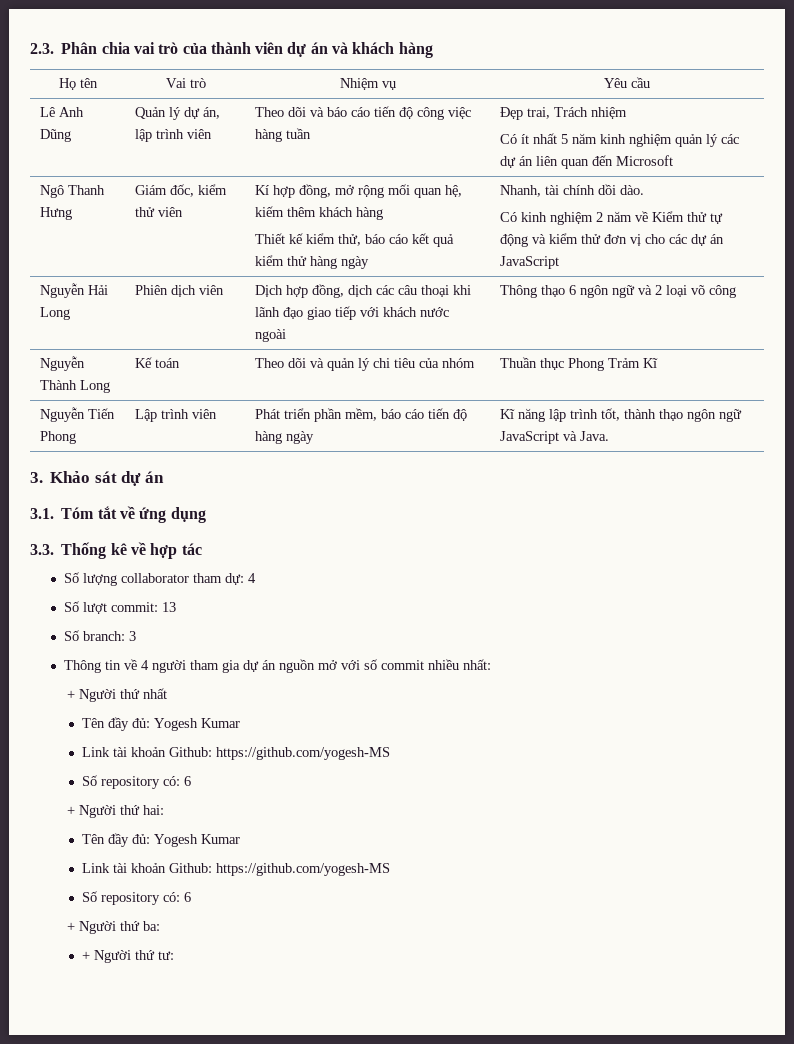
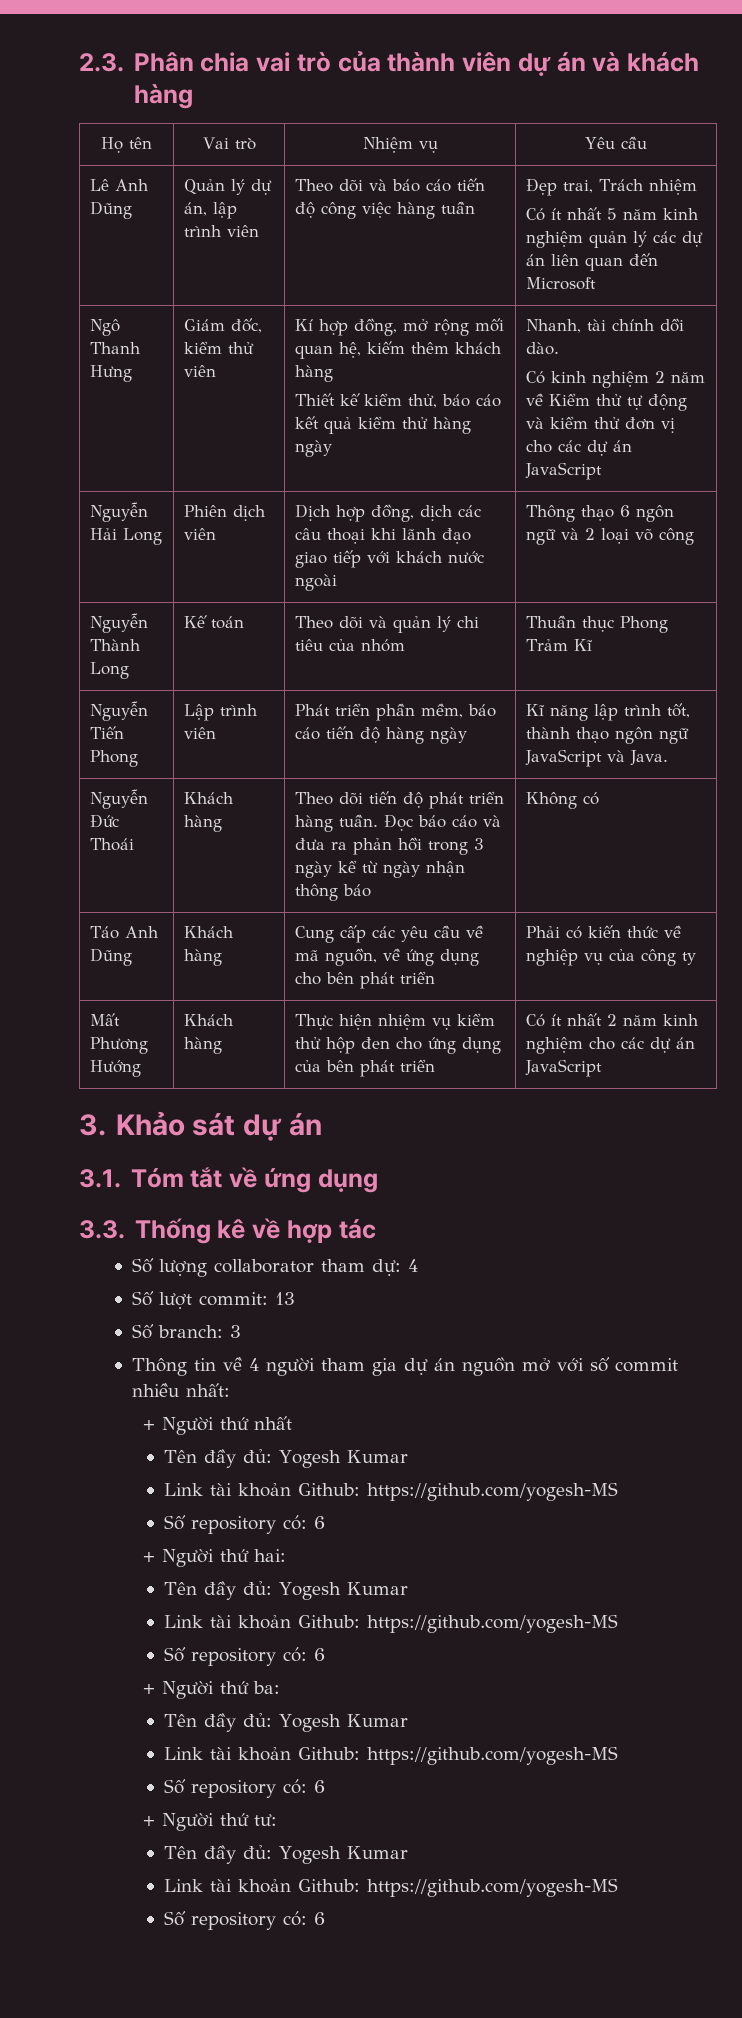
(610, 436) none -> [90,789,149,809] [90,814,120,828] [90,838,135,851] [184,792,234,804] [184,815,223,832] [295,791,505,809] [295,814,502,832] [295,837,485,855] [295,860,466,878] [295,884,372,901] [526,792,600,809] [90,926,159,939] [90,948,133,966] [184,926,234,938] [184,949,223,966] [295,925,485,943] [295,948,480,966] [295,971,436,989] [526,925,683,939] [526,949,697,966] [90,1013,121,1026] [90,1037,149,1054] [90,1060,142,1077] [184,1014,234,1026] [184,1037,223,1054] [295,1013,496,1030] [295,1037,502,1054] [295,1059,436,1077] [526,1013,699,1027] [526,1037,696,1054] [525,1059,603,1077] // Nguyễn Đức Thoái | Khách hàng | Theo dõi tiến độ phát triển hàng tuần. Đọc báo cáo và đưa ra phản hồi trong 3 ngày kể từ ngày nhận thông báo | Không có // Táo Anh Dũng | Khách hàng | Cung cấp các yêu cầu về mã nguồn, về ứng dụng cho bên phát triển | Phải có kiến thức về nghiệp vụ của công ty // Mất Phương Hướng | Khách hàng | Thực hiện nhiệm vụ kiểm thử hộp đen cho ứng dụng của bên phát triển | Có ít nhất 2 năm kinh nghiệm cho các dự án JavaScript
[82,950,175,963] + Người thứ tư: -> [163,1713,408,1732] [163,1746,618,1765] [163,1779,325,1798] [142,1813,277,1831] [163,1845,408,1864] [163,1878,618,1897] [163,1911,325,1930] Tên đầy đủ: Yogesh Kumar // Link tài khoản Github: https://github.com/yogesh-MS // Số repository có: 6 // + Người thứ tư: // Tên đầy đủ: Yogesh Kumar // Link tài khoản Github: https://github.com/yogesh-MS // Số repository có: 6

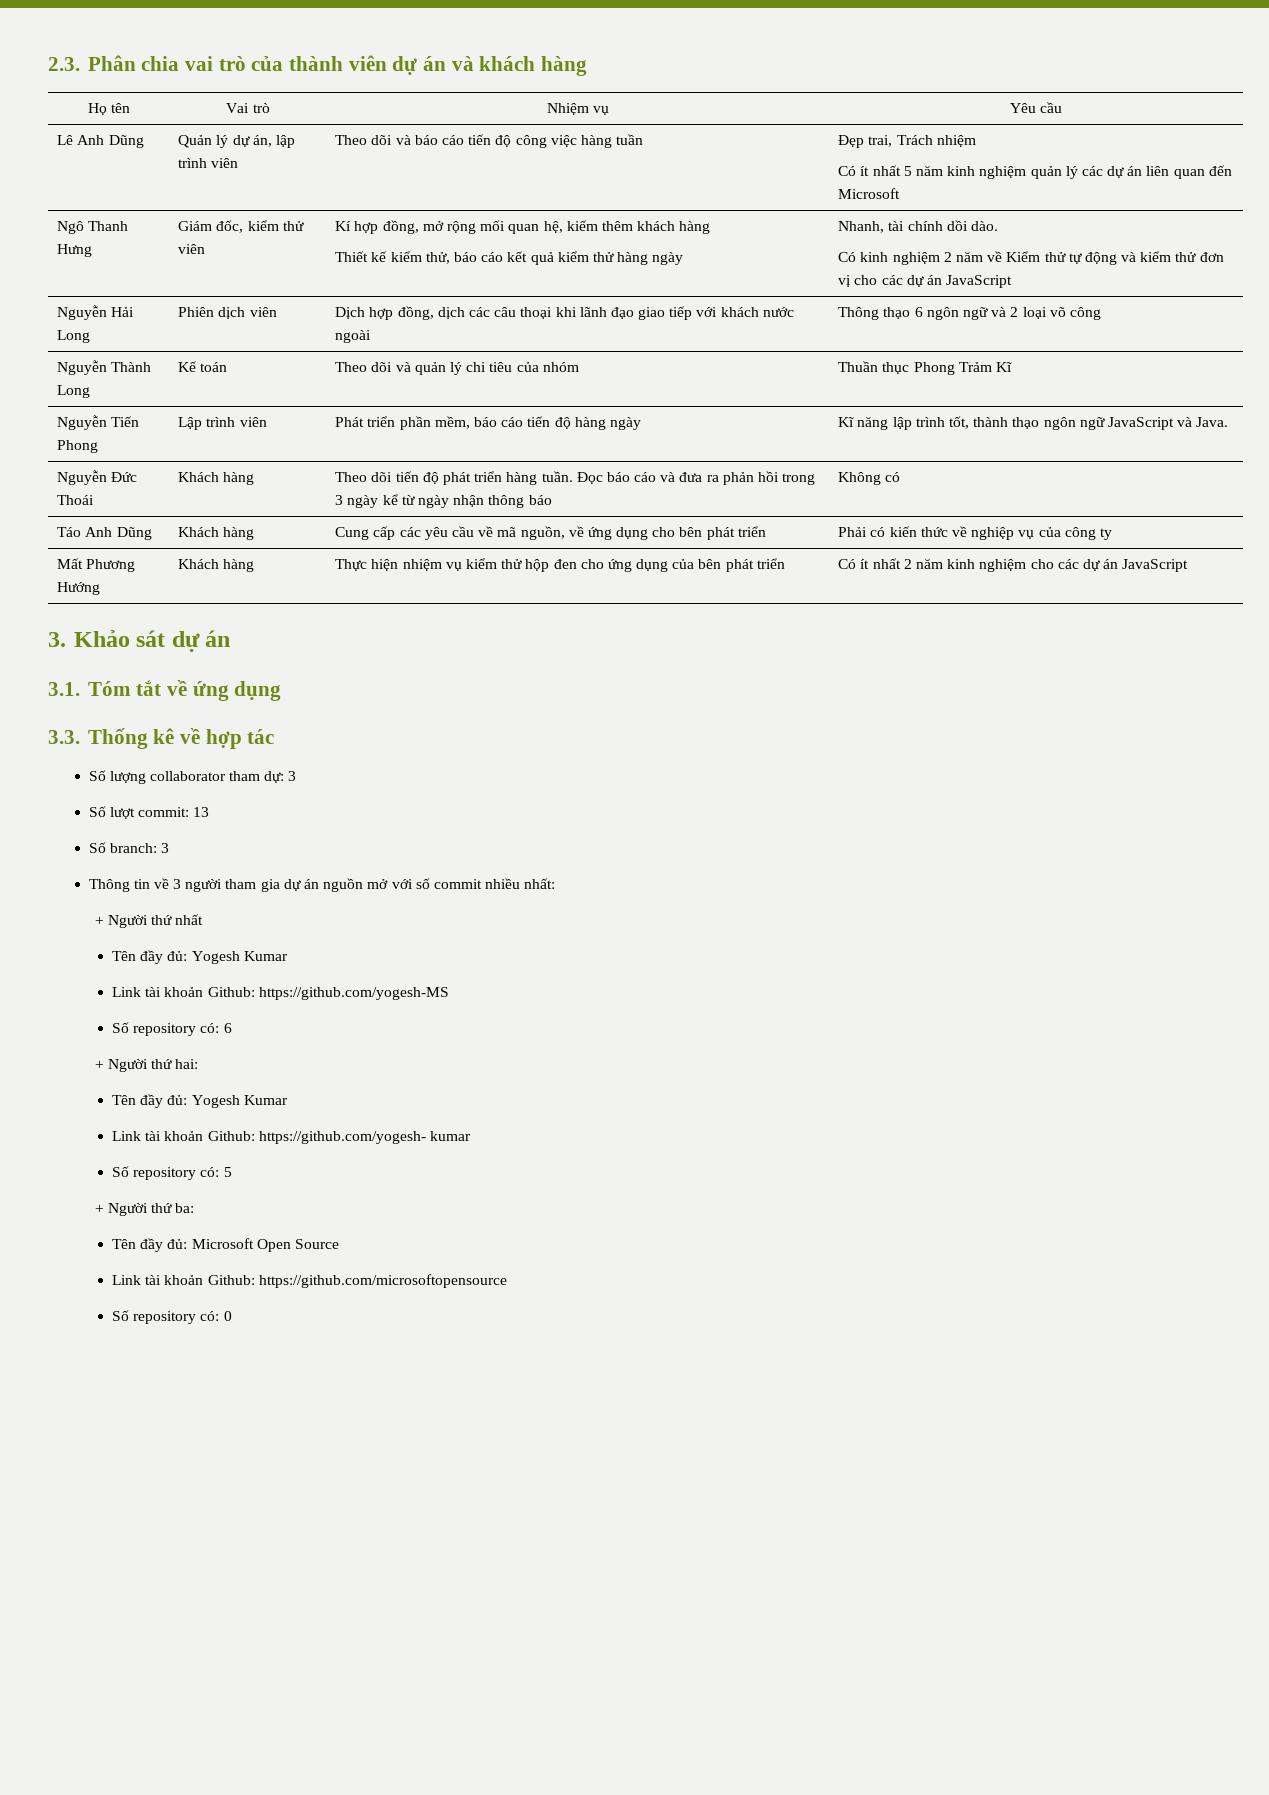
[407,1259,418,1272] 4 -> [288,771,297,781] 3
[248,1358,259,1371] 4 -> [173,879,182,889] 3
[366,1614,618,1633] [163,1647,325,1666] https://github.com/yogesh-MS // Số repository có: 6 -> [258,1131,471,1144] [111,1166,232,1180] https://github.com/yogesh- kumar // Số repository có: 5
[278,1714,408,1732] [163,1746,618,1765] [163,1779,325,1798] [142,1813,277,1831] [163,1845,408,1864] [163,1878,618,1897] [163,1911,325,1930] Yogesh Kumar // Link tài khoản Github: https://github.com/yogesh-MS // Số repository có: 6 // + Người thứ tư: // Tên đầy đủ: Yogesh Kumar // Link tài khoản Github: https://github.com/yogesh-MS // Số repository có: 6 -> [191,1238,339,1252] [111,1274,507,1288] [111,1310,232,1324] Microsoft Open Source // Link tài khoản Github: https://github.com/microsoftopensource // Số repository có: 0

